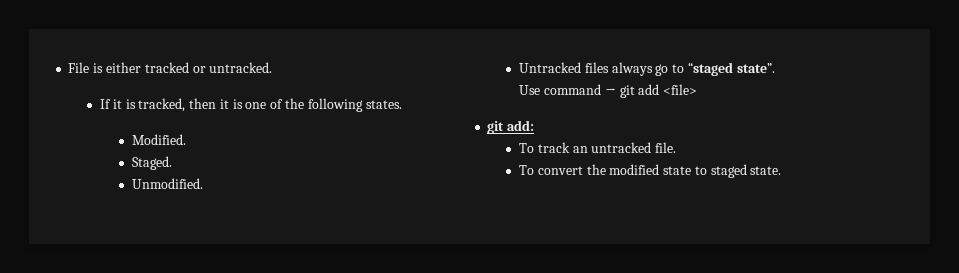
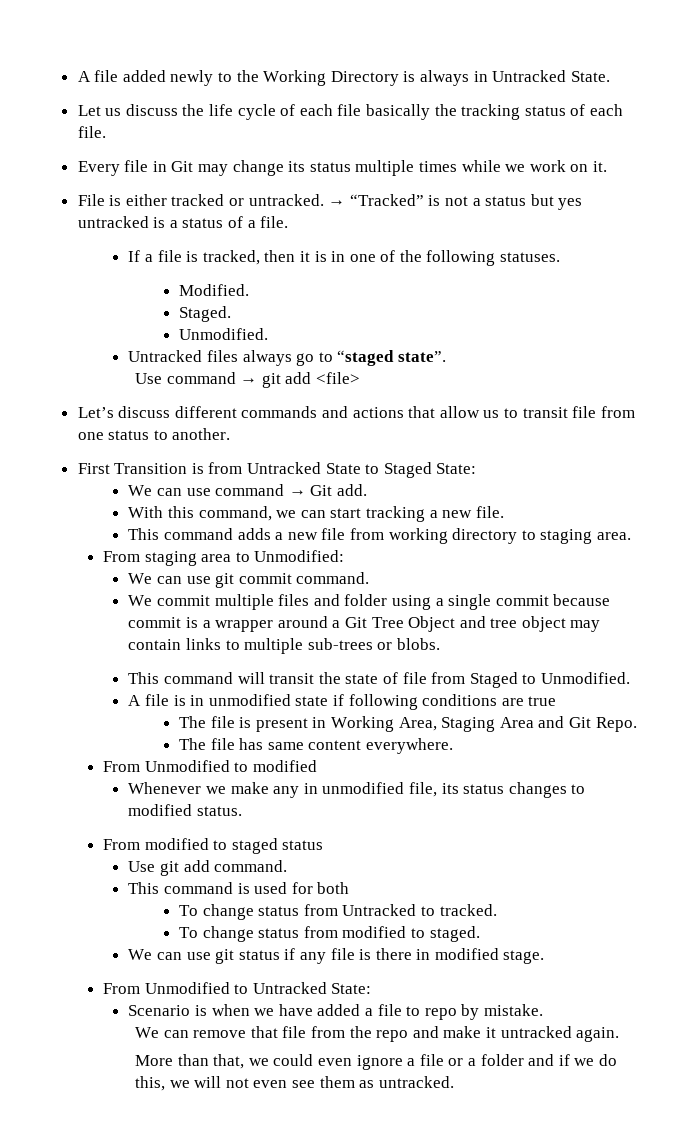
(68, 67) none -> [77,70,610,86] [77,104,623,120] [77,126,106,138] [77,160,607,176] A file added newly to the Working Directory is always in Untracked State. // Let us discuss the life cycle of each file basically the tracking status of each file. // Every file in Git may change its status multiple times while we work on it. //
(273, 67) none -> [328,194,583,210] [77,216,289,228] → “Tracked” is not a status but yes untracked is a status of a file.
[112,99,122,109] it -> [144,250,182,262] a file
(243, 104) none -> [331,251,346,262] in
[365,100,402,109] states. -> [500,252,561,262] statuses.
[487,120,535,134] [518,142,677,153] [518,164,782,178] git add: // To track an untracked file. // To convert the modified state to staged state. -> [77,406,635,418] [77,428,231,440] [77,462,477,478] [128,484,367,496] [128,506,504,522] [128,528,631,544] [103,550,345,566] [128,572,370,588] [128,594,611,610] [128,616,601,632] [128,638,440,654] [128,672,630,688] [128,694,557,710] [179,716,637,732] [179,738,454,754] [103,760,317,772] [128,782,586,798] [128,804,242,816] [103,838,324,854] [128,860,288,876] [128,882,350,894] [179,904,497,920] [179,926,480,942] [128,948,545,964] [103,982,372,994] [128,1004,543,1020] [135,1026,620,1042] [135,1054,617,1070] [135,1076,454,1091] Let’s discuss different commands and actions that allow us to transit file from one status to another. // First Transition is from Untracked State to Staged State: // We can use command → Git add. // With this command, we can start tracking a new file. // This command adds a new file from working directory to staging area. // From staging area to Unmodified: // We can use git commit command. // We commit multiple files and folder using a single commit because commit is a wrapper around a Git Tree Object and tree object may contain links to multiple sub-trees or blobs. // This command will transit the state of file from Staged to Unmodified. // A file is in unmodified state if following conditions are true // The file is present in Working Area, Staging Area and Git Repo. // The file has same content everywhere. // From Unmodified to modified // Whenever we make any in unmodified file, its status changes to modified status. // From modified to staged status // Use git add command. // This command is used for both // To change status from Untracked to tracked. // To change status from modified to staged. // We can use git status if any file is there in modified stage. // From Unmodified to Untracked State: // Scenario is when we have added a file to repo by mistake. // We can remove that file from the repo and make it untracked again. // More than that, we could even ignore a file or a folder and if we do this, we will not even see them as untracked.

